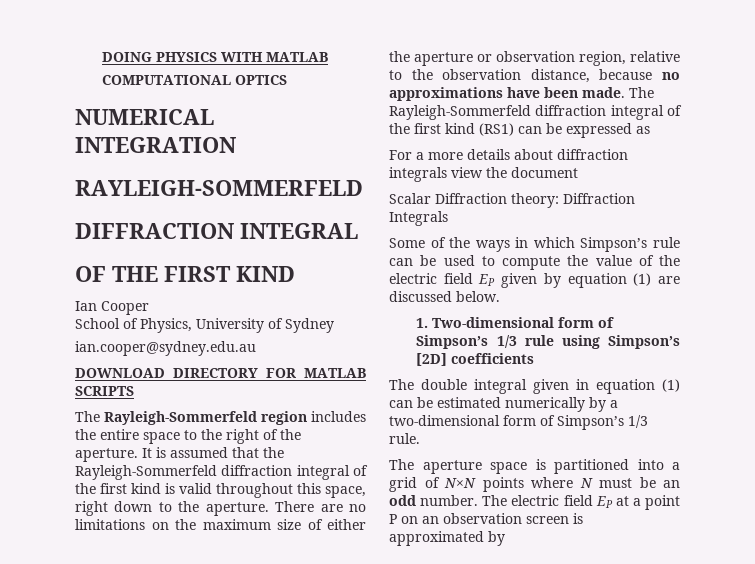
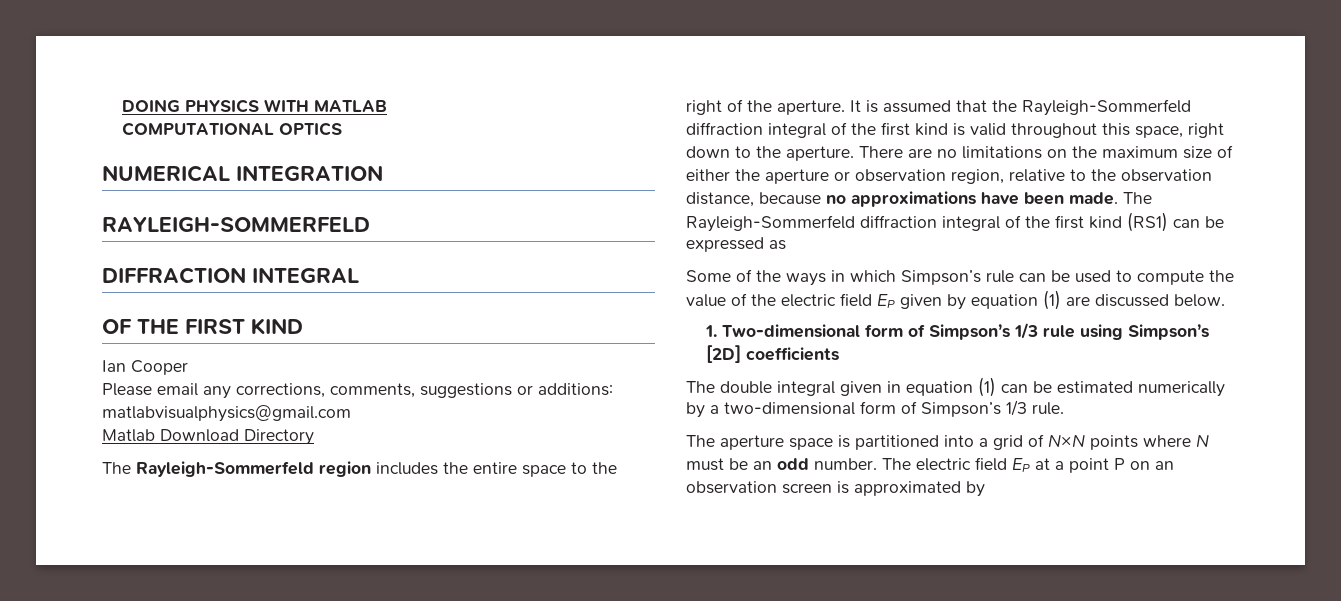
[75,318,334,333] [75,341,256,356] [75,368,366,378] [75,386,134,396] School of Physics, University of Sydney // ian.cooper@sydney.edu.au // DOWNLOAD DIRECTORY FOR MATLAB SCRIPTS -> [102,383,613,399] [102,405,351,422] [102,429,314,445] Please email any corrections, comments, suggestions or additions: matlabvisualphysics@gmail.com // Matlab Download Directory
[389,149,628,160] [389,167,578,182] [389,193,635,208] [389,211,448,226] // For a more details about diffraction integrals view the document // Scalar Diffraction theory: Diffraction Integrals -> (786, 245) none

